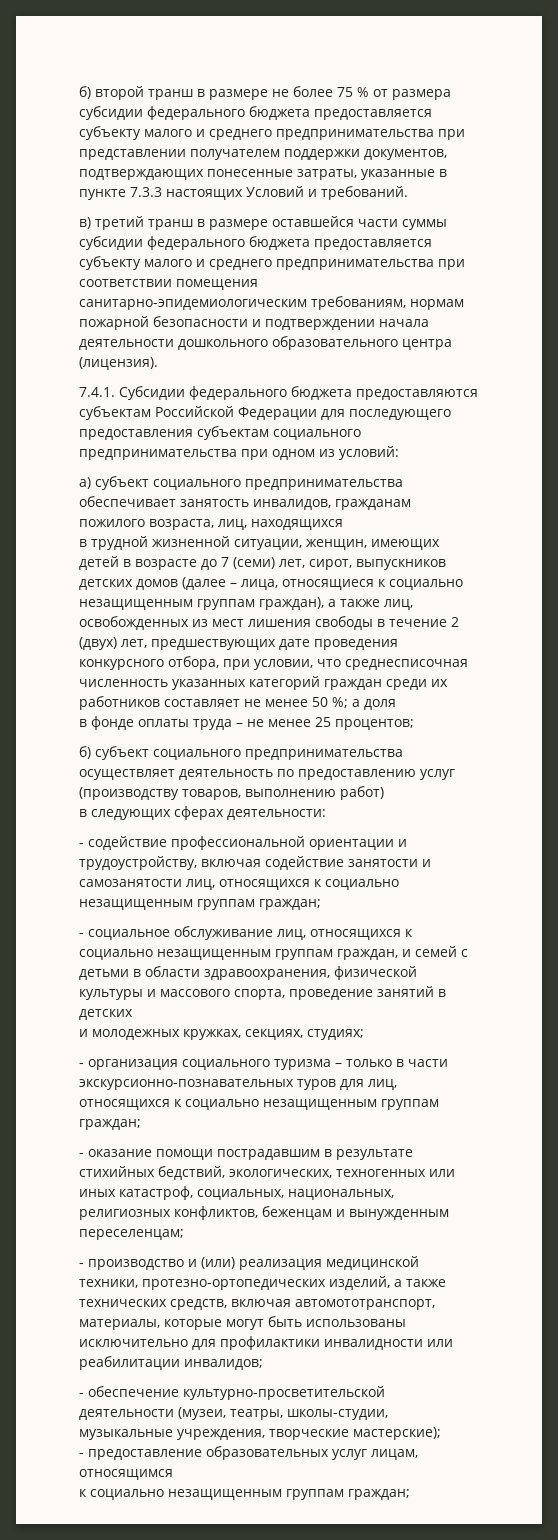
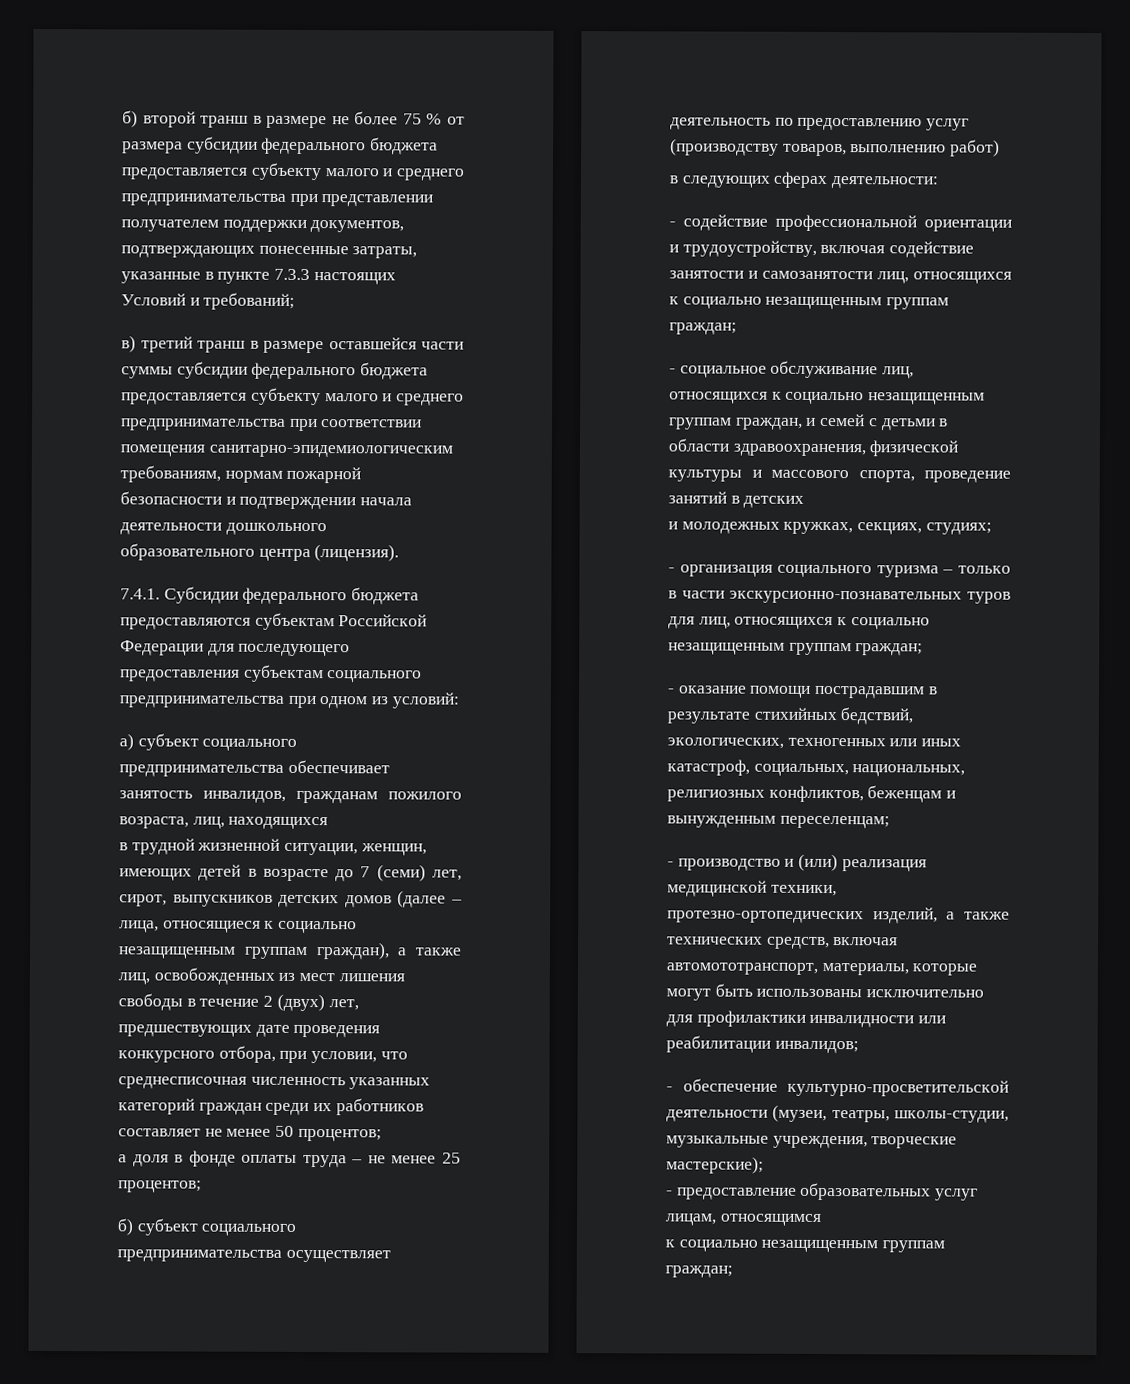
[321,186,408,200] требований. -> [203,292,296,310] требований;
[332,697,348,708] %; -> [297,1128,382,1142] процентов; //
(396, 704) // -> (169, 1160) none

